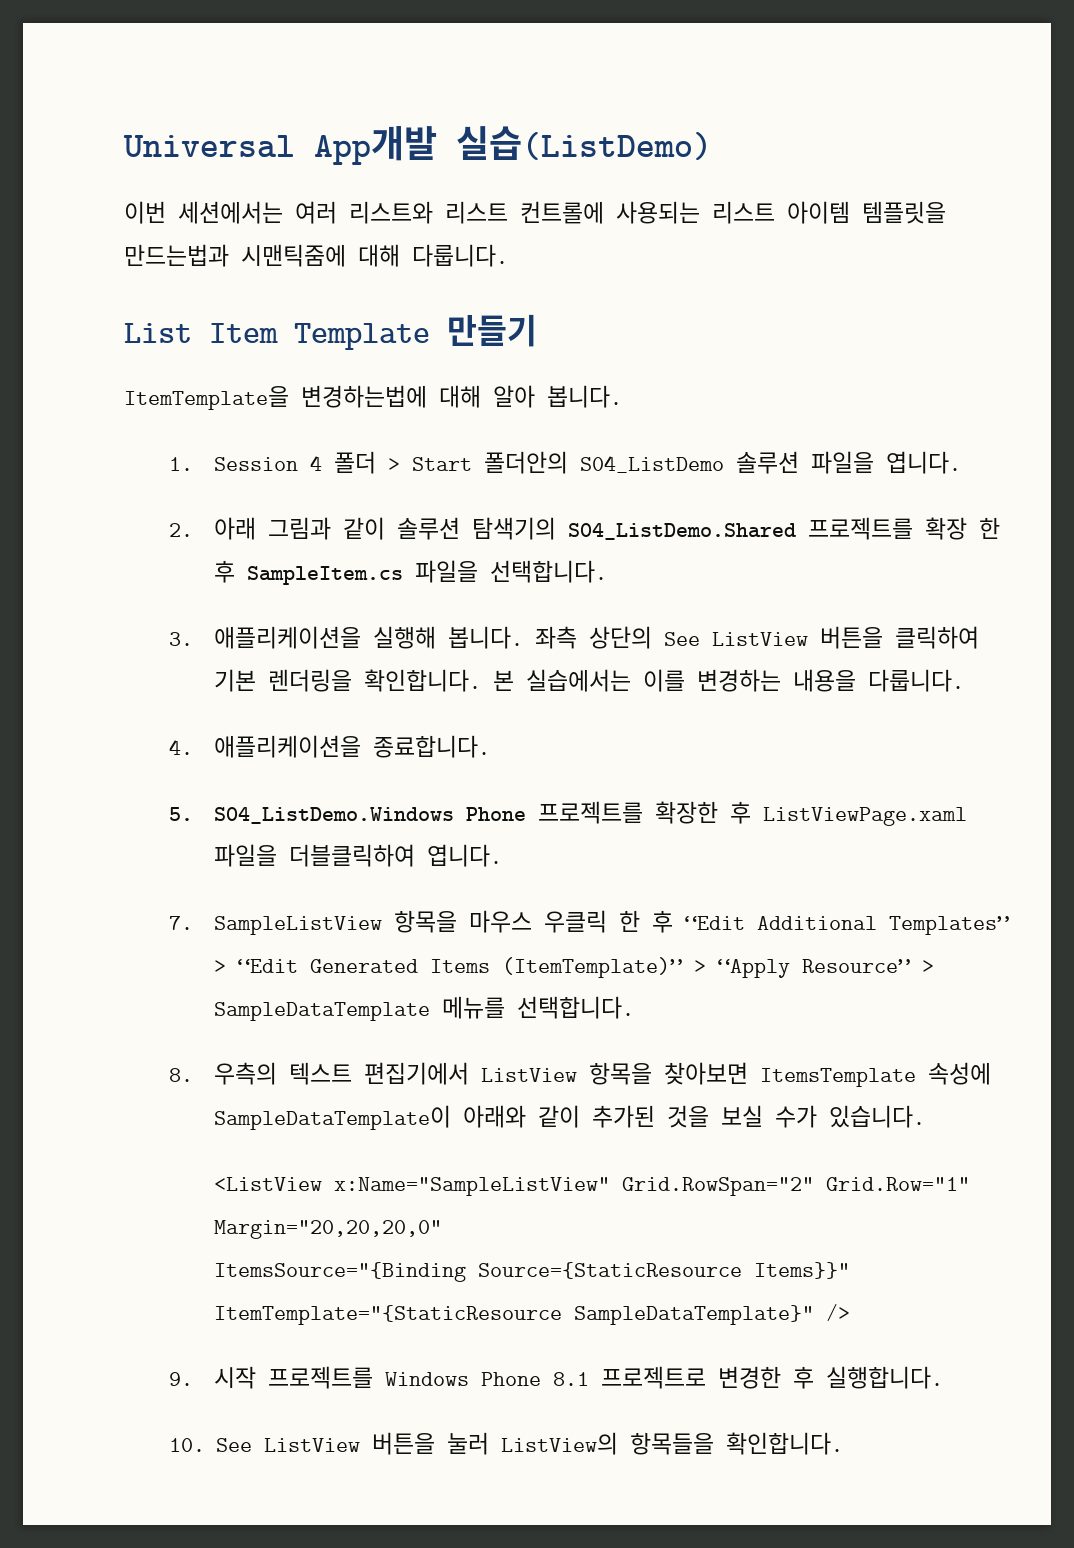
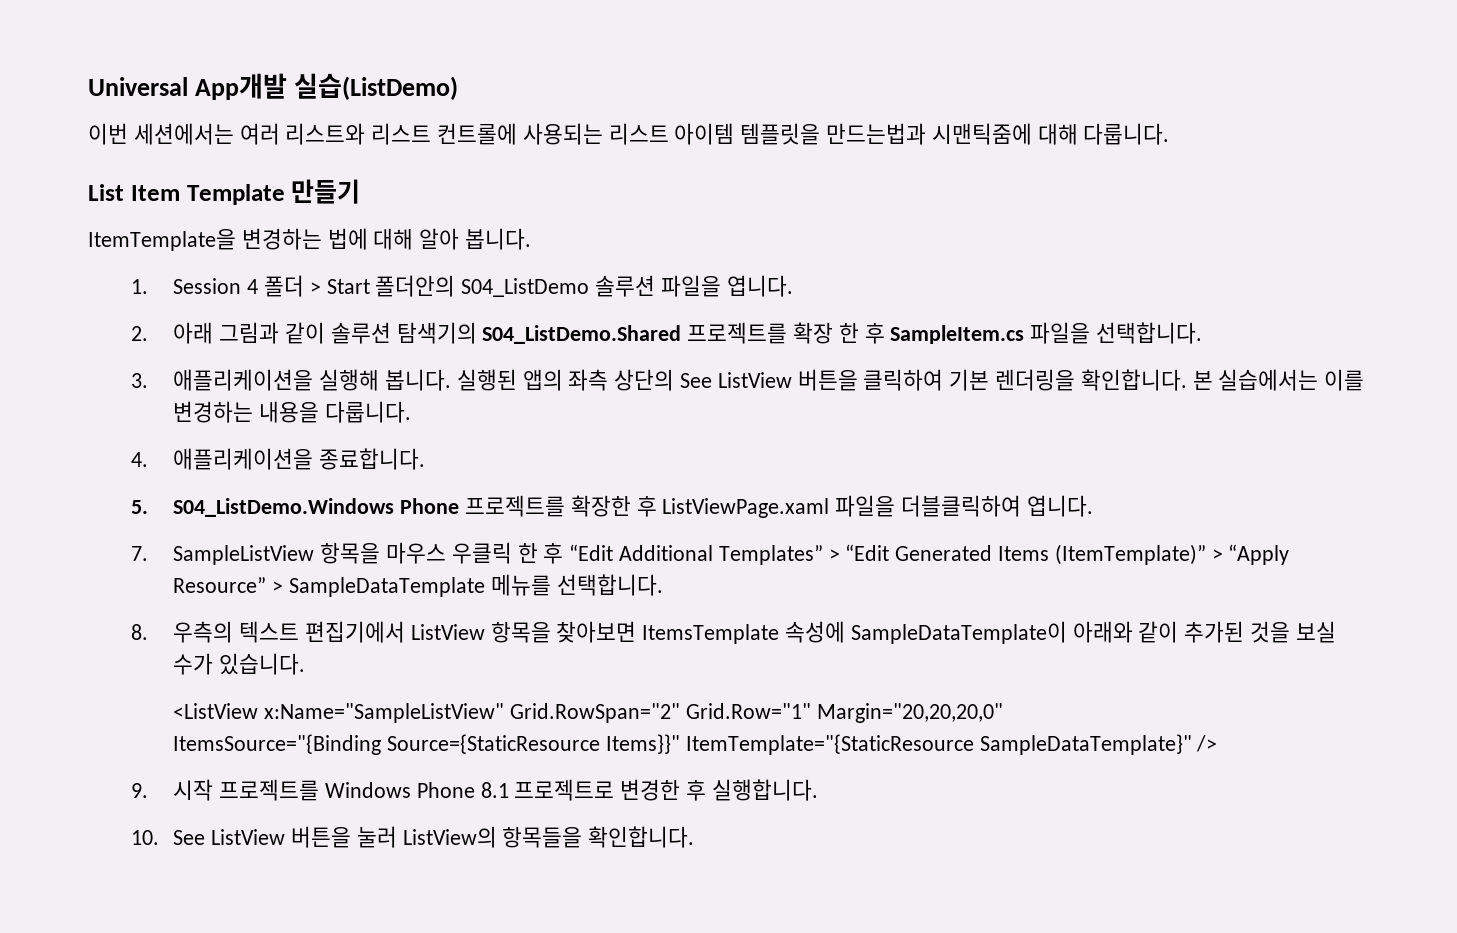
[301,385,427,408] 변경하는법에 -> [241,228,368,250] 변경하는 법에
(523, 637) none -> [456,369,563,391] 실행된 앱의

